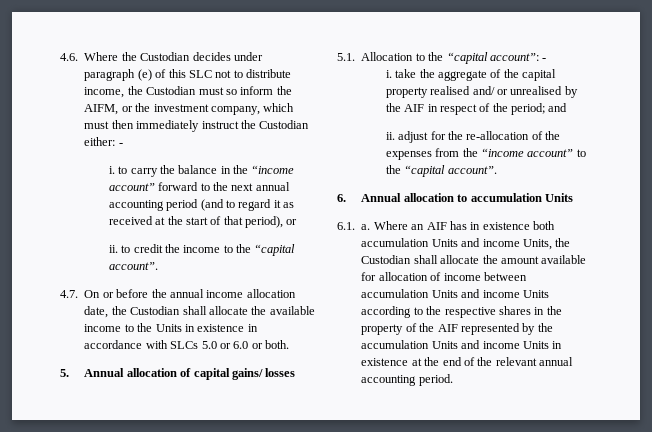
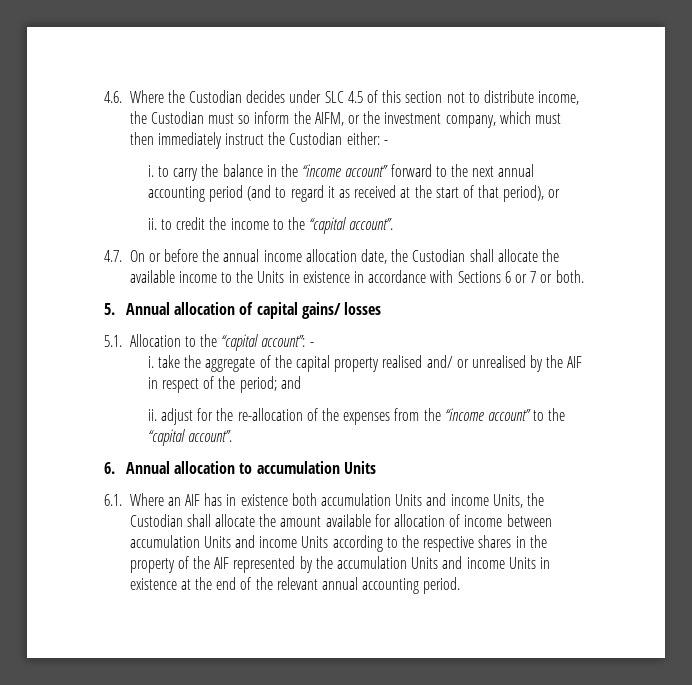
[84,69,152,81] paragraph (e) -> [324,91,363,103] SLC 4.5
[188,70,212,78] SLC -> [405,91,443,103] section
[170,341,249,349] SLCs 5.0 or 6.0 -> [457,271,537,283] Sections 6 or 7
[361,224,371,230] a. -> (122, 500) none

